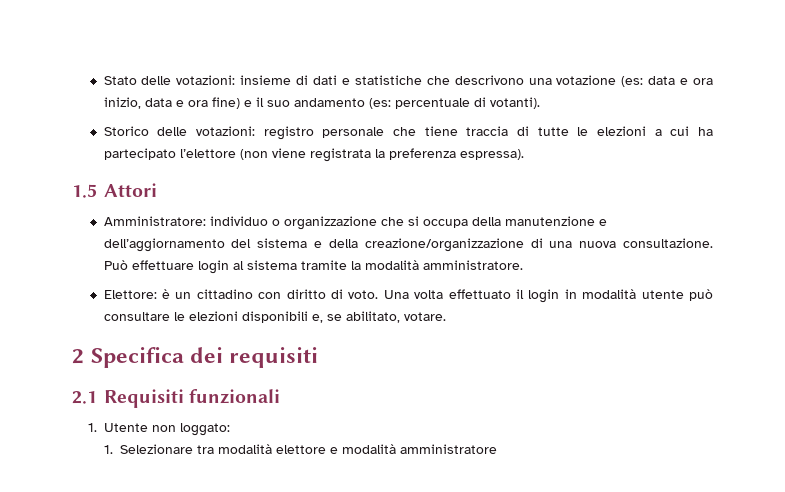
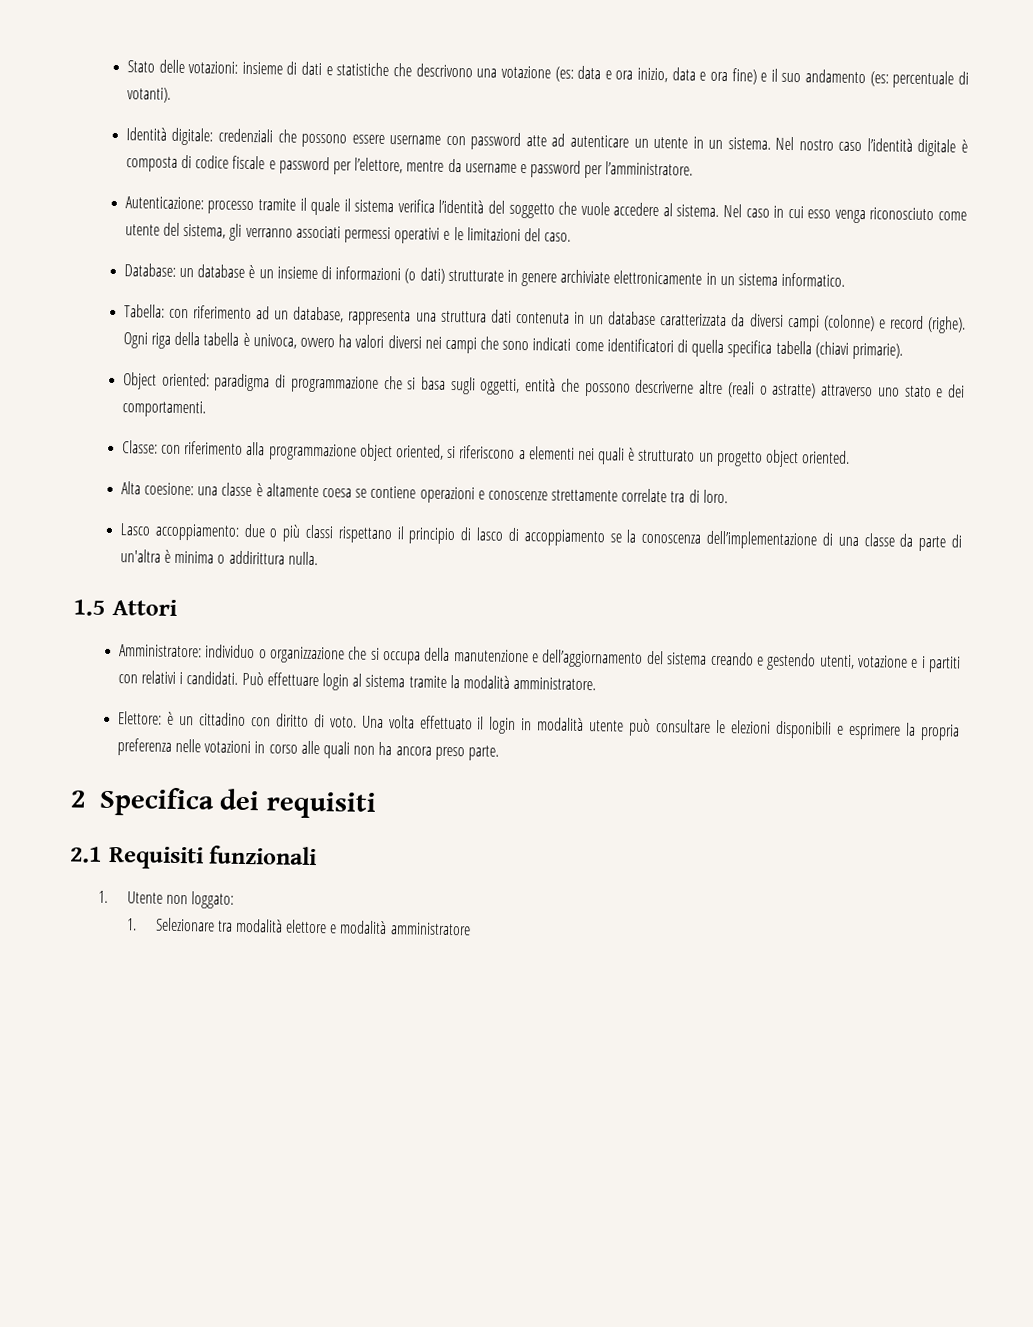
[103,126,713,140] [103,148,524,162] Storico delle votazioni: registro personale che tiene traccia di tutte le elezioni a cui ha partecipato l’elettore (non viene registrata la preferenza espressa). -> [125,127,968,157] [125,154,694,179] [124,196,967,224] [124,222,572,244] [123,263,846,287] [123,304,966,334] [122,331,903,360] [122,372,966,399] [121,400,206,418] [121,440,851,468] [120,481,728,504] [119,523,962,552] [119,549,318,566] Identità digitale: credenziali che possono essere username con password atte ad autenticare un utente in un sistema. Nel nostro caso l’identità digitale è composta di codice fiscale e password per l’elettore, mentre da username e password per l’amministratore. // Autenticazione: processo tramite il quale il sistema verifica l’identità del soggetto che vuole accedere al sistema. Nel caso in cui esso venga riconosciuto come utente del sistema, gli verranno associati permessi operativi e le limitazioni del caso. // Database: un database è un insieme di informazioni (o dati) strutturate in genere archiviate elettronicamente in un sistema informatico. // Tabella: con riferimento ad un database, rappresenta una struttura dati contenuta in un database caratterizzata da diversi campi (colonne) e record (righe). Ogni riga della tabella è univoca, ovvero ha valori diversi nei campi che sono indicati come identificatori di quella specifica tabella (chiavi primarie). // Object oriented: paradigma di programmazione che si basa sugli oggetti, entità che possono descriverne altre (reali o astratte) attraverso uno stato e dei comportamenti. // Classe: con riferimento alla programmazione object oriented, si riferiscono a elementi nei quali è strutturato un progetto object oriented. // Alta coesione: una classe è altamente coesa se contiene operazioni e conoscenze strettamente correlate tra di loro. // Lasco accoppiamento: due o più classi rispettano il principio di lasco di accoppiamento se la conoscenza dell’implementazione di una classe da parte di un'altra è minima o addirittura nulla.
[314,238,713,252] e della creazione/organizzazione di una nuova consultazione. -> [710,651,962,673] [117,670,239,685] creando e gestendo utenti, votazione e i partiti con relativi i candidati.
[311,311,446,323] e, se abilitato, votare. -> [836,722,960,741] [116,738,499,761] e esprimere la propria preferenza nelle votazioni in corso alle quali non ha ancora preso parte.

